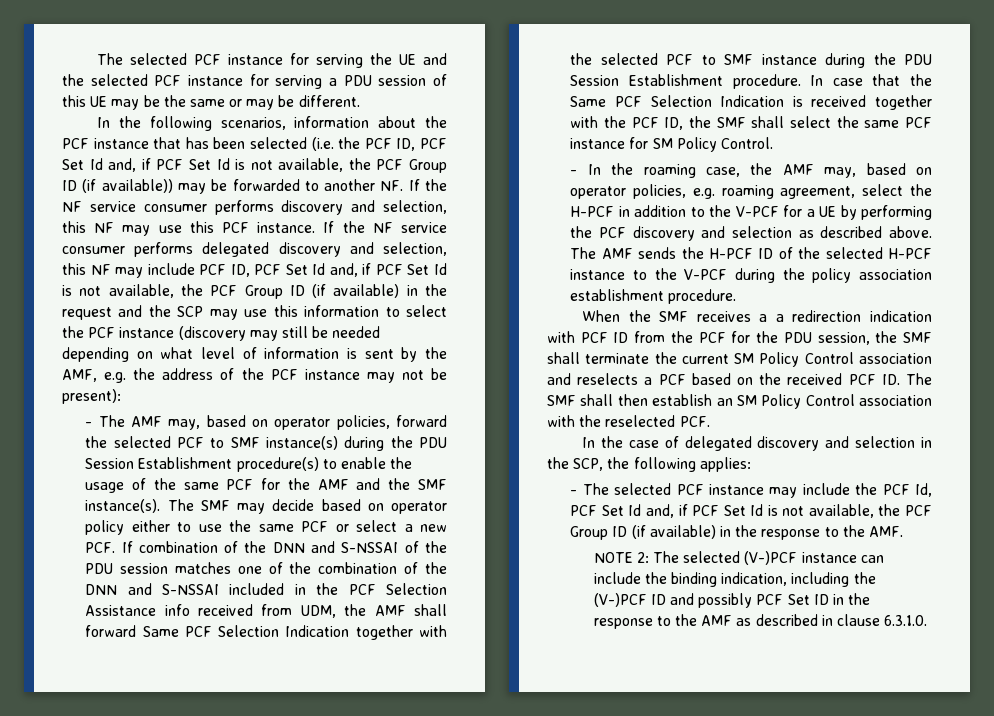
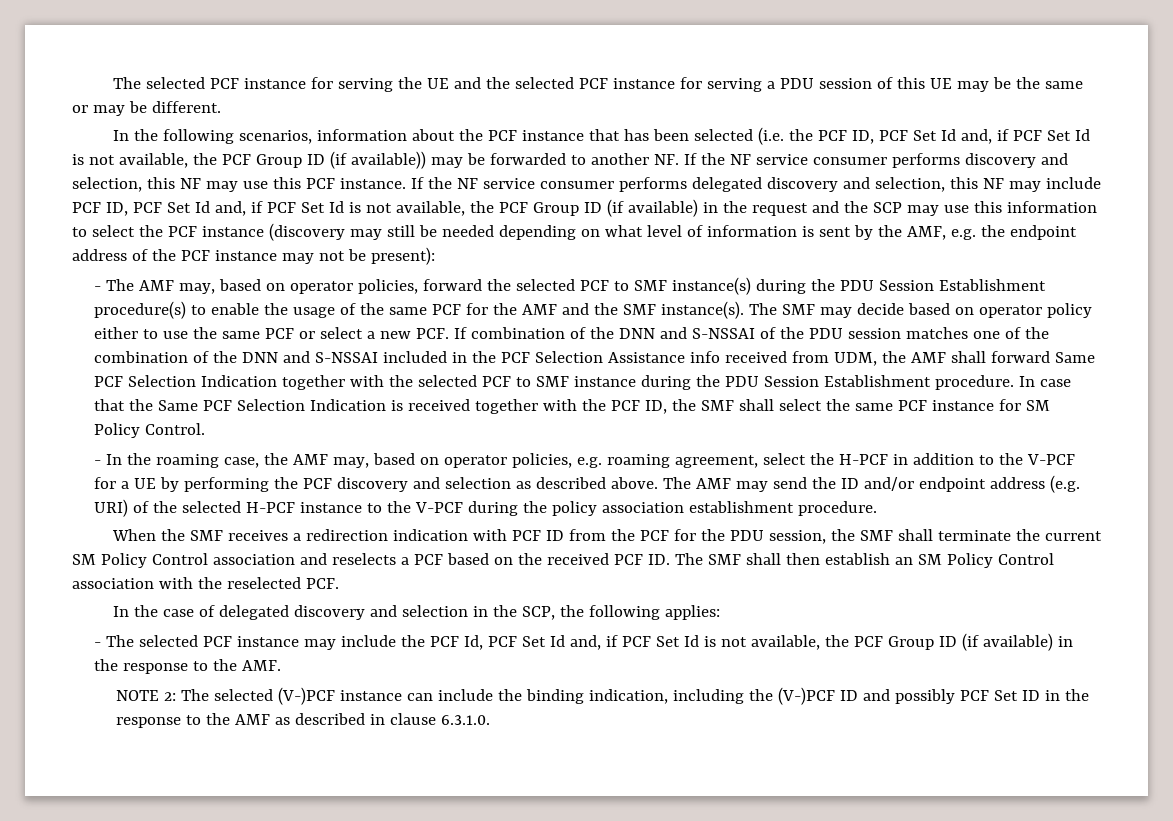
(156, 374) none -> [1009,225,1077,240] endpoint
[638,247,774,259] sends the H-PCF ID -> [736,475,1081,493] [94,499,129,517] may send the ID and/or endpoint address (e.g. URI)
[775,314,784,322] a -> (301, 537) none

